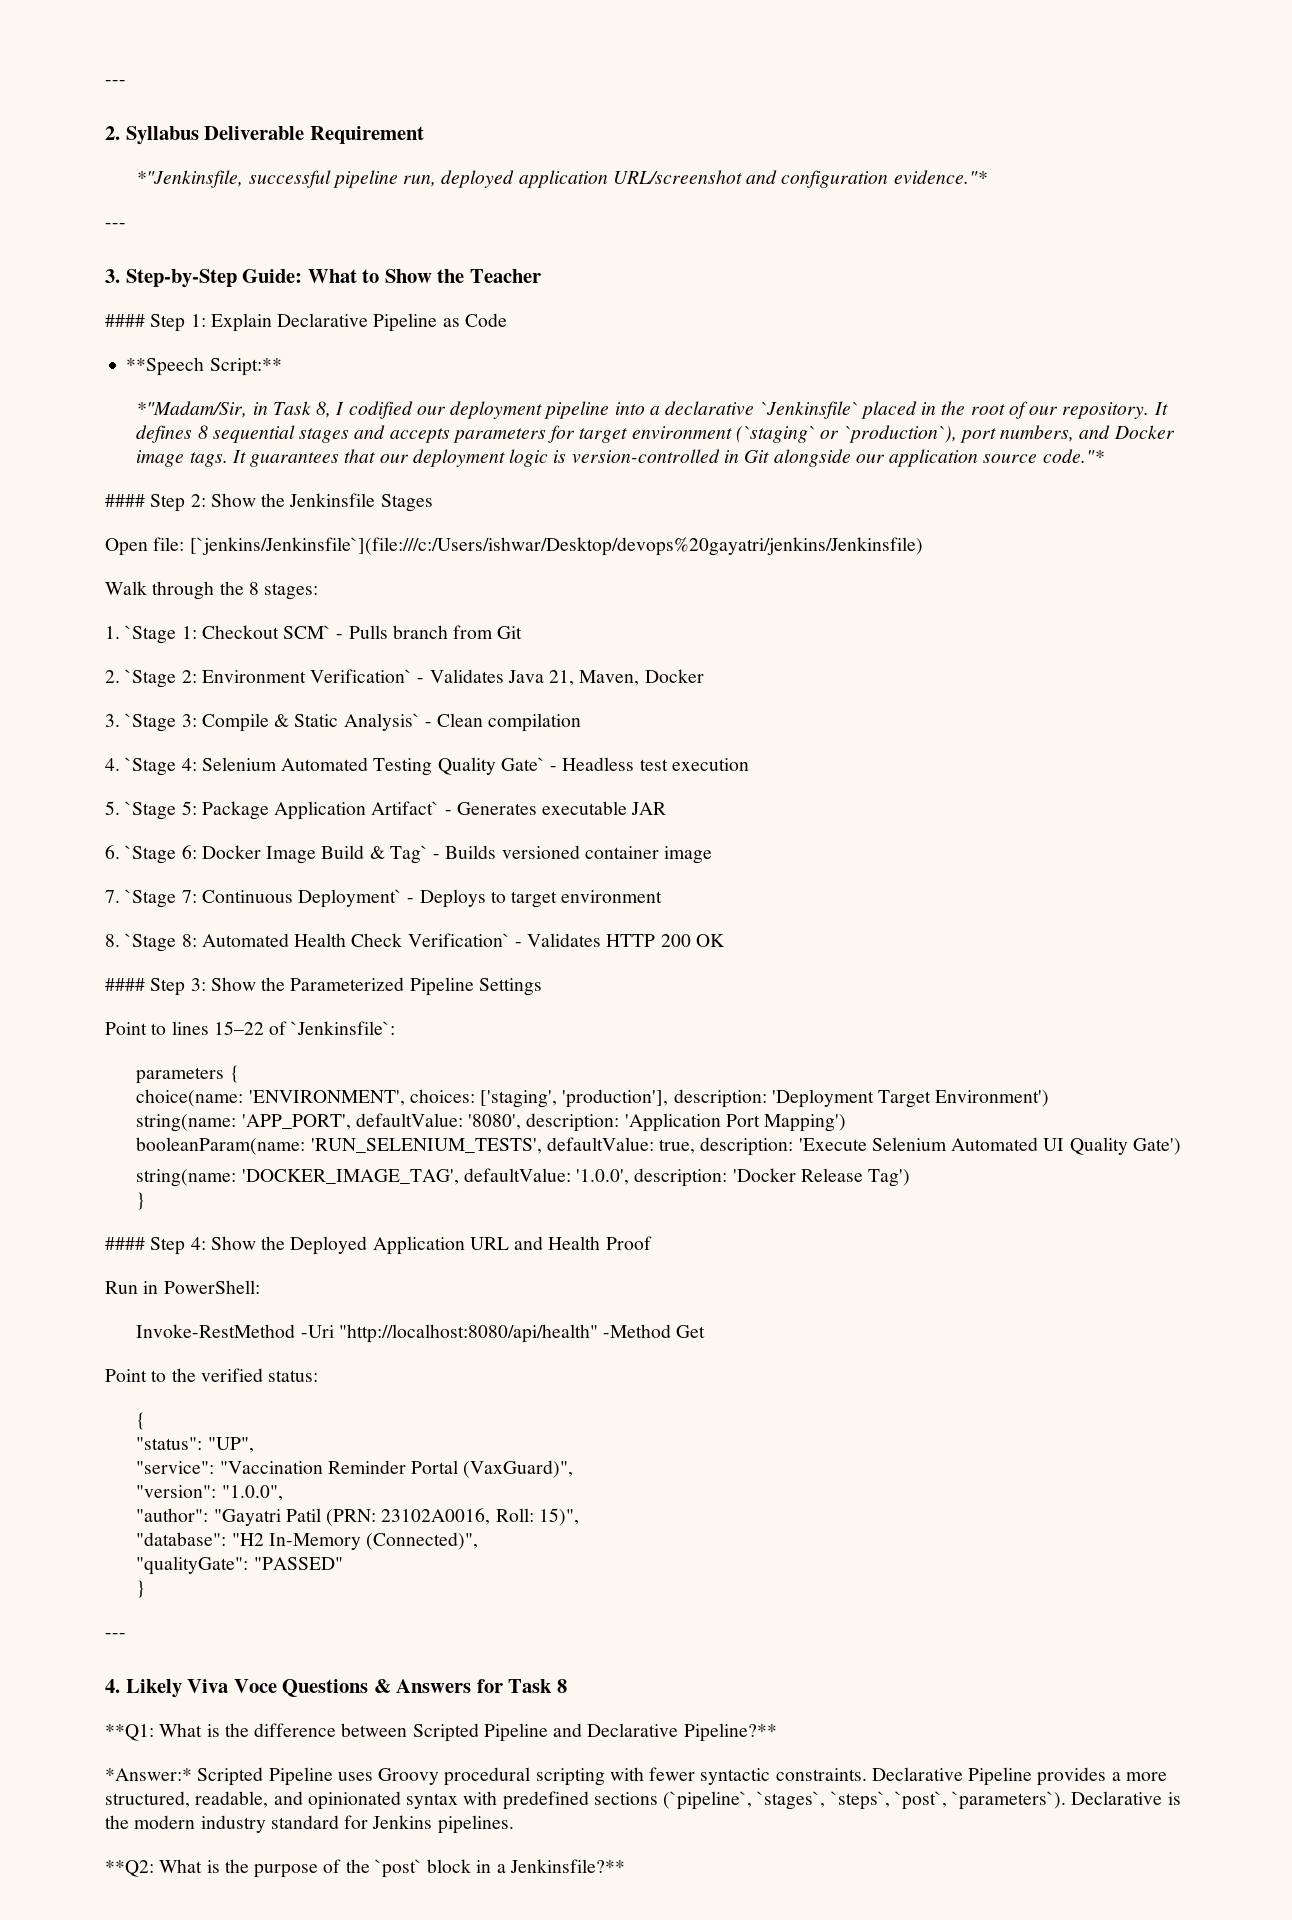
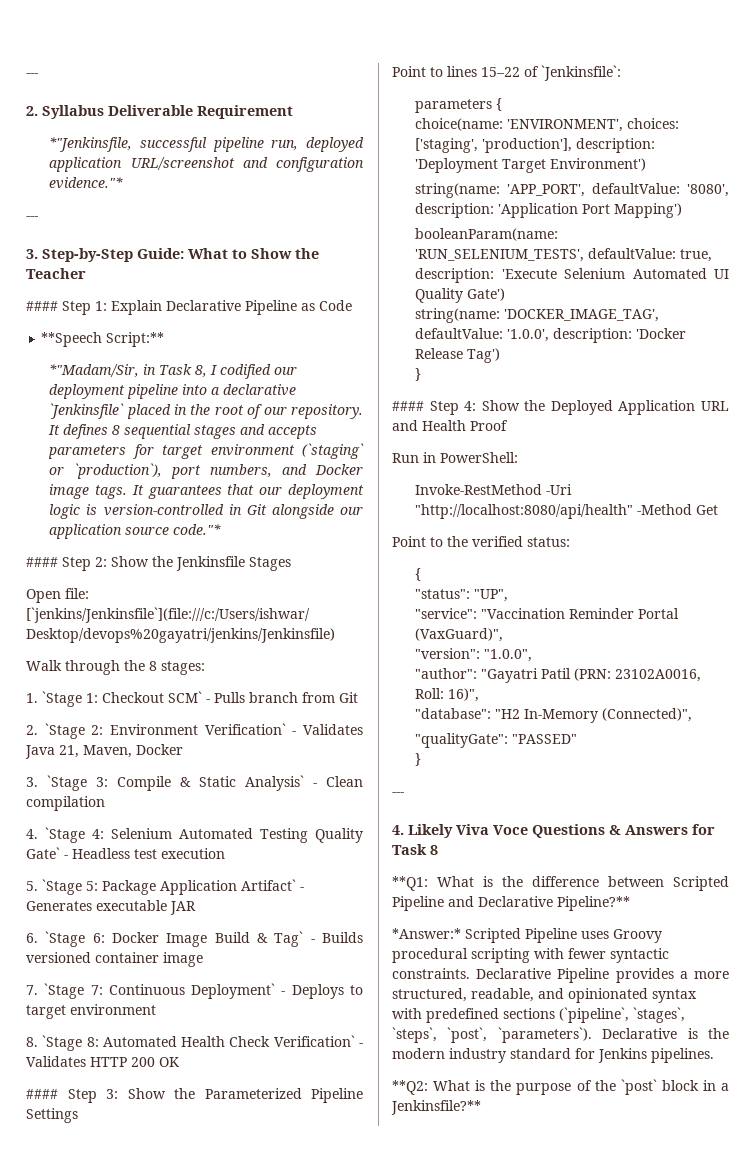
[538,1508,579,1526] 15)", -> [448,688,480,702] 16)",

